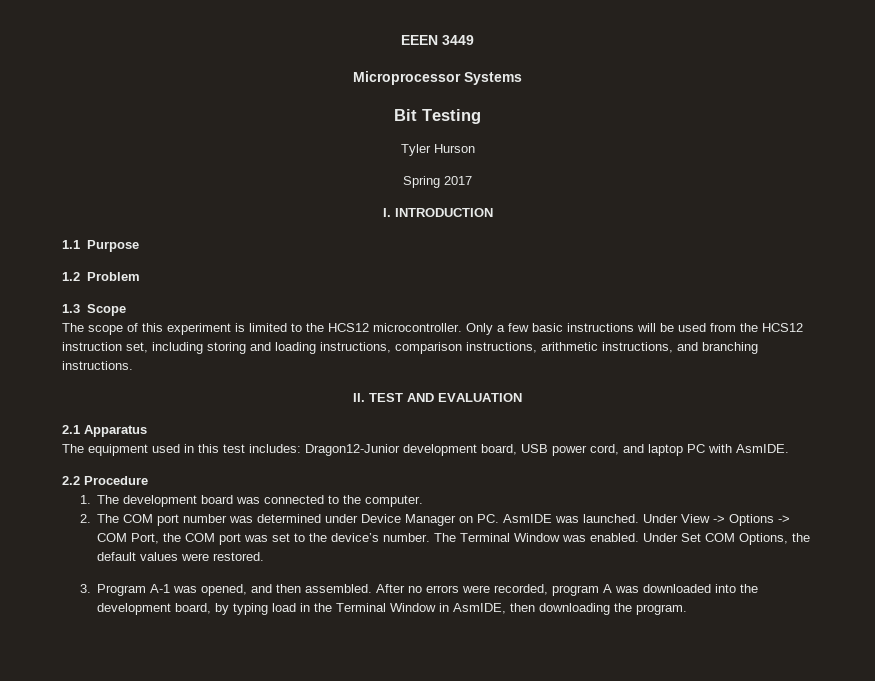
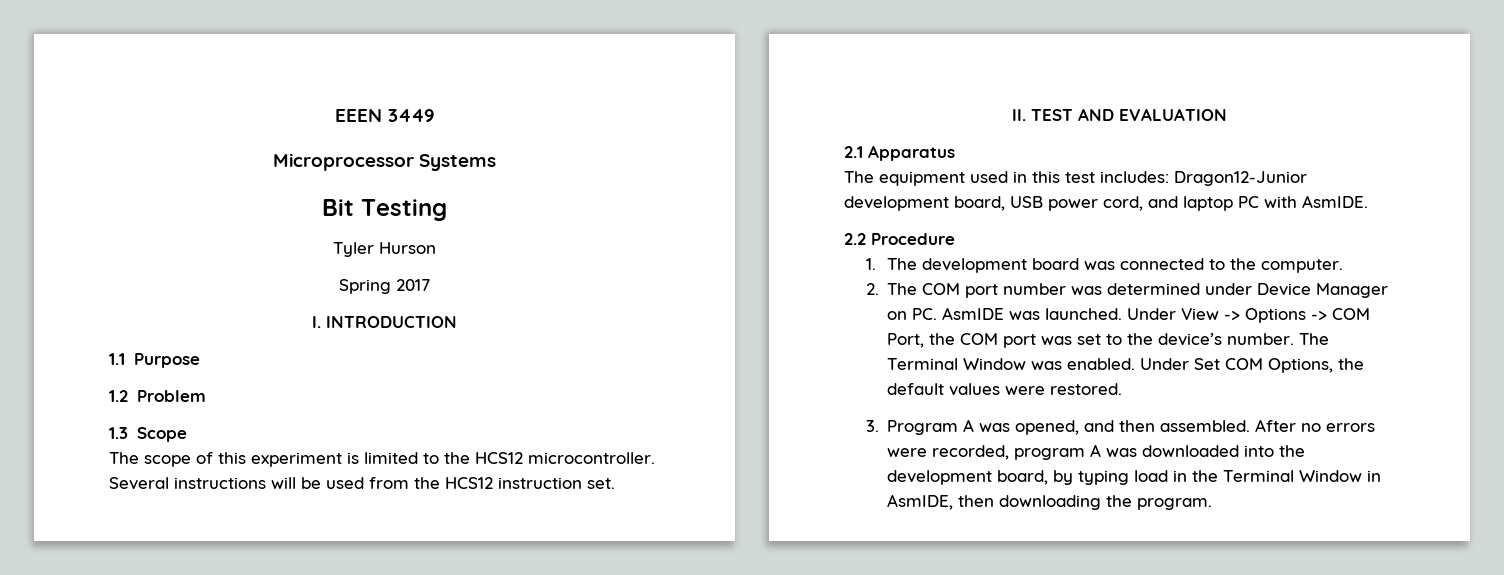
[466,323,563,335] Only a few basic -> [109,477,169,490] Several
[126,342,758,354] [62,361,133,370] set, including storing and loading instructions, comparison instructions, arithmetic instructions, and branching instructions. -> [587,478,615,489] set.
[150,584,171,593] A-1 -> [963,419,975,432] A

